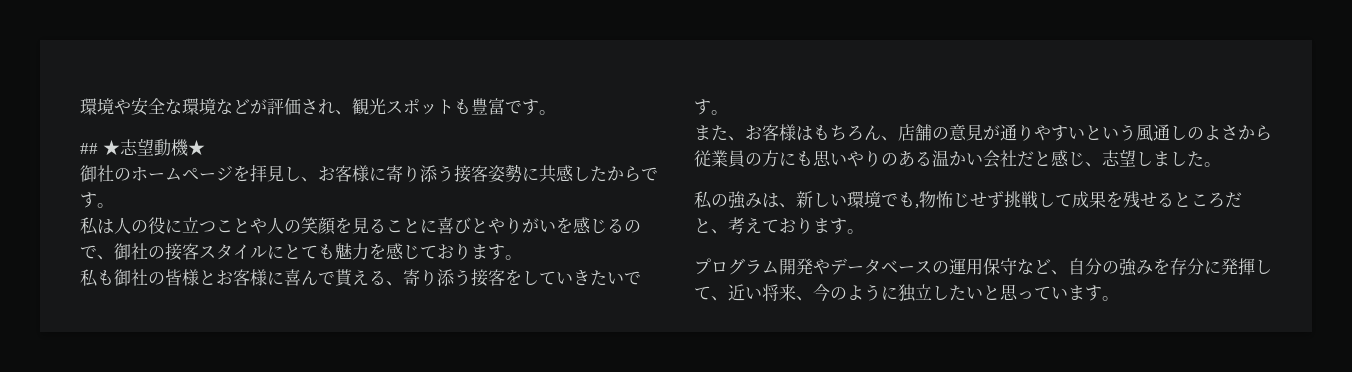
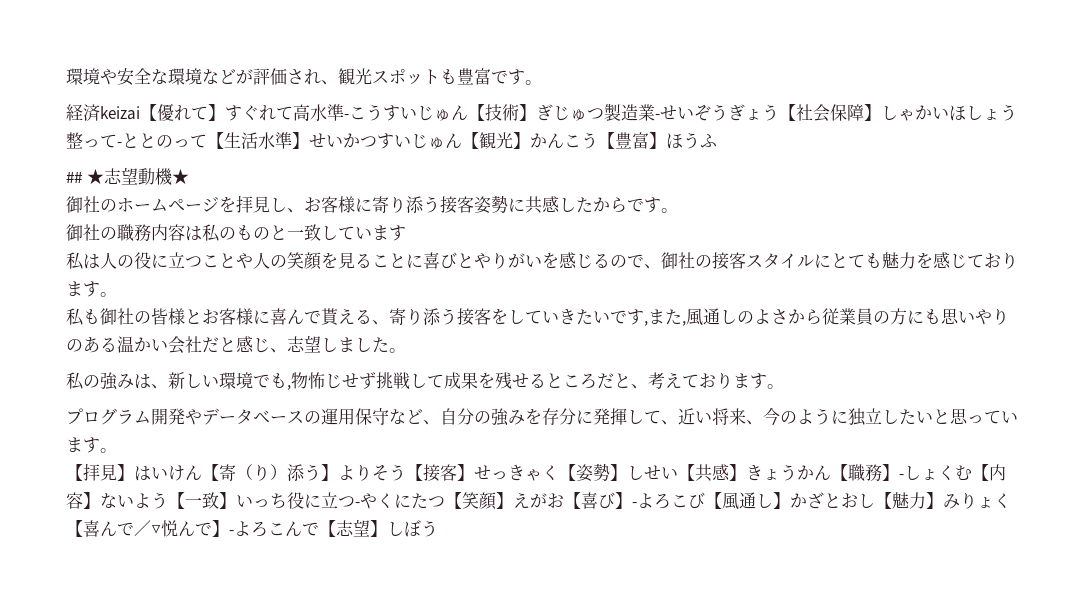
(556, 112) none -> [66,103,1017,122] [66,132,717,149] // 経済keizai【優れて】すぐれて高水準-こうすいじゅん【技術】ぎじゅつ製造業-せいぞうぎょう【社会保障】しゃかいほしょう整って-ととのって【生活水準】せいかつすいじゅん【観光】かんこう【豊富】ほうふ
(114, 205) none -> [66,224,406,242] // 御社の職務内容は私のものと一致しています
[711,110,728,115] [694,124,1136,141] 。 // また、お客様はもちろん、店舗の意見が通りやすいという -> [644,309,686,326] ,また,
(1119, 298) none -> [66,463,1006,482] [66,492,1011,510] [66,519,438,537] // 【拝見】はいけん【寄（り）添う】よりそう【接客】せっきゃく【姿勢】しせい【共感】きょうかん【職務】-しょくむ【内容】ないよう【一致】いっち役に立つ-やくにたつ【笑顔】えがお【喜び】-よろこび【風通し】かざとおし【魅力】みりょく【喜んで／▽悦んで】-よろこんで【志望】しぼう

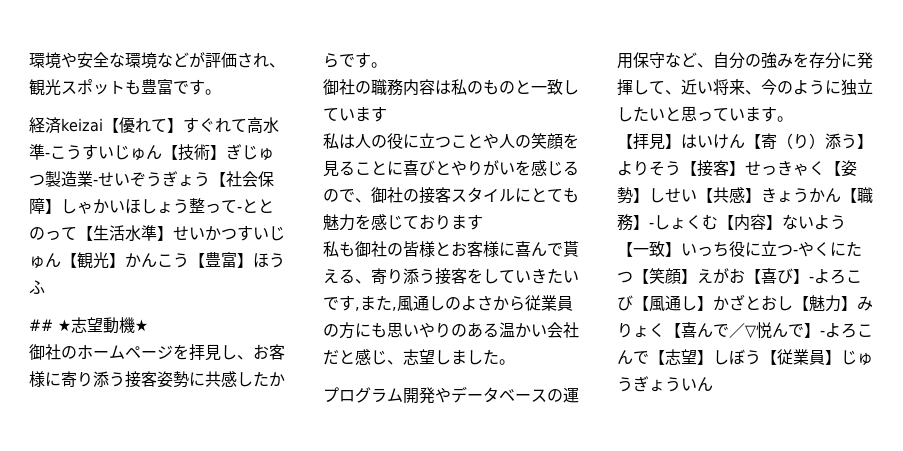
[100,292,117,297] 。 -> (483, 222) none
[66,372,784,390] // 私の強みは、新しい環境でも,物怖じせず挑戦して成果を残せるところだと、考えております。 -> (515, 362) none
(438, 528) none -> [761,349,873,365] [617,376,713,392] 【従業員】じゅうぎょういん

